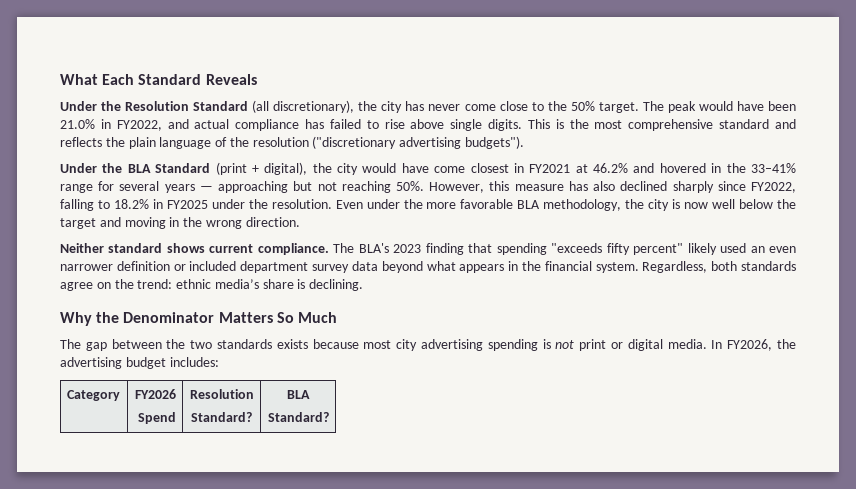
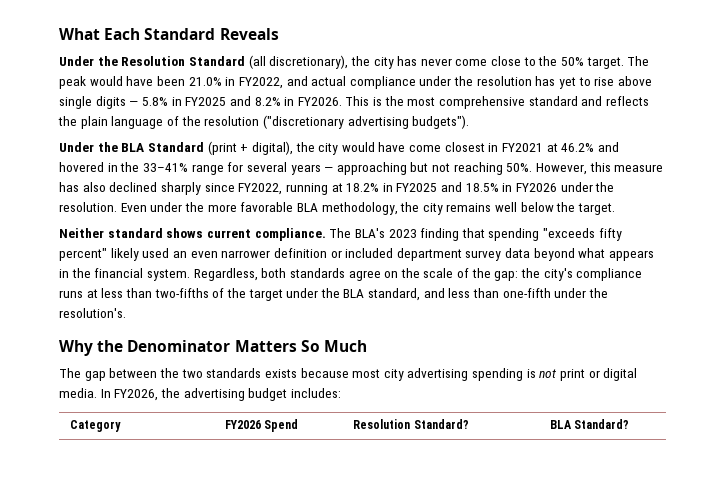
[305,119,523,131] has failed to rise above single digits. -> [419,76,652,89] [59,96,342,109] under the resolution has yet to rise above single digits — 5.8% in FY2025 and 8.2% in FY2026.
[60,199,110,211] falling to -> [285,183,343,195] running at
(208, 204) none -> [441,182,558,192] and 18.5% in FY2026
[672,199,709,209] is now -> [446,203,492,212] remains
[60,217,300,229] target and moving in the wrong direction. -> [578,203,616,215] target.
[137,279,364,291] trend: ethnic media’s share is declining. -> [423,268,643,281] [59,288,608,301] [59,308,126,318] scale of the gap: the city's compliance runs at less than two-fifths of the target under the BLA standard, and less than one-fifth under the resolution's.
(177, 394) // -> (262, 424) none
(254, 394) // -> (411, 424) none
(310, 394) // -> (572, 424) none

